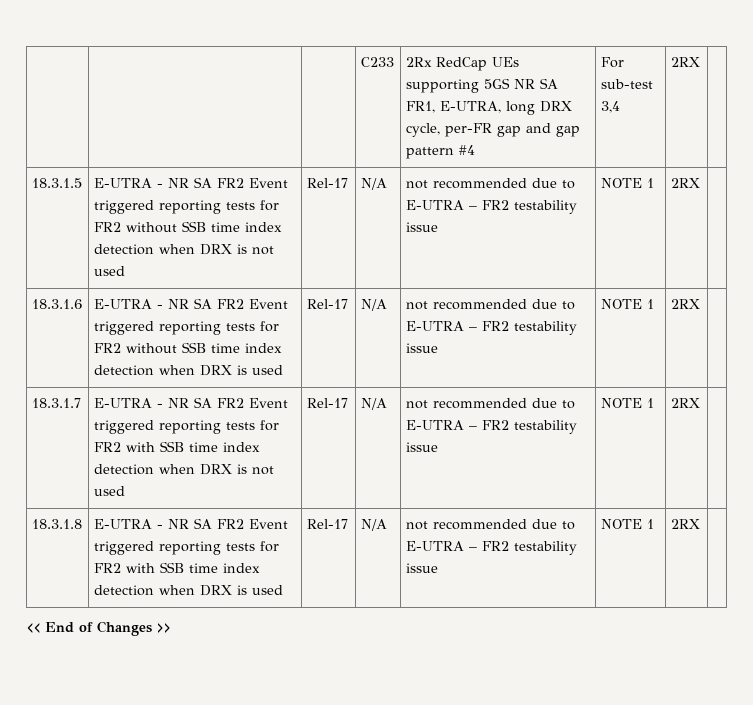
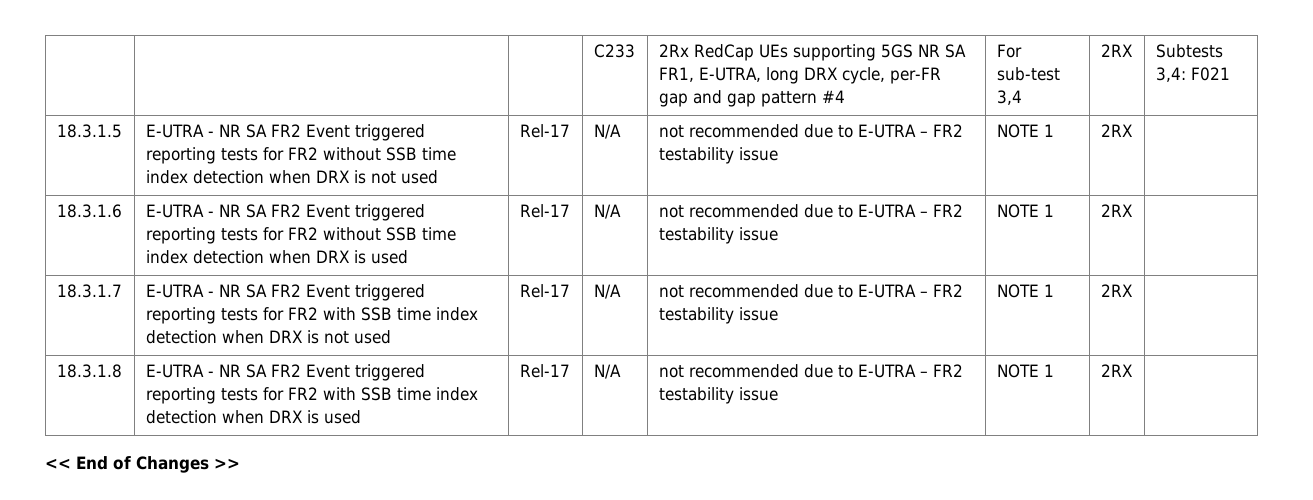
(700, 62) none -> [1155,44,1223,58] [1155,67,1230,82] Subtests 3,4: F021

